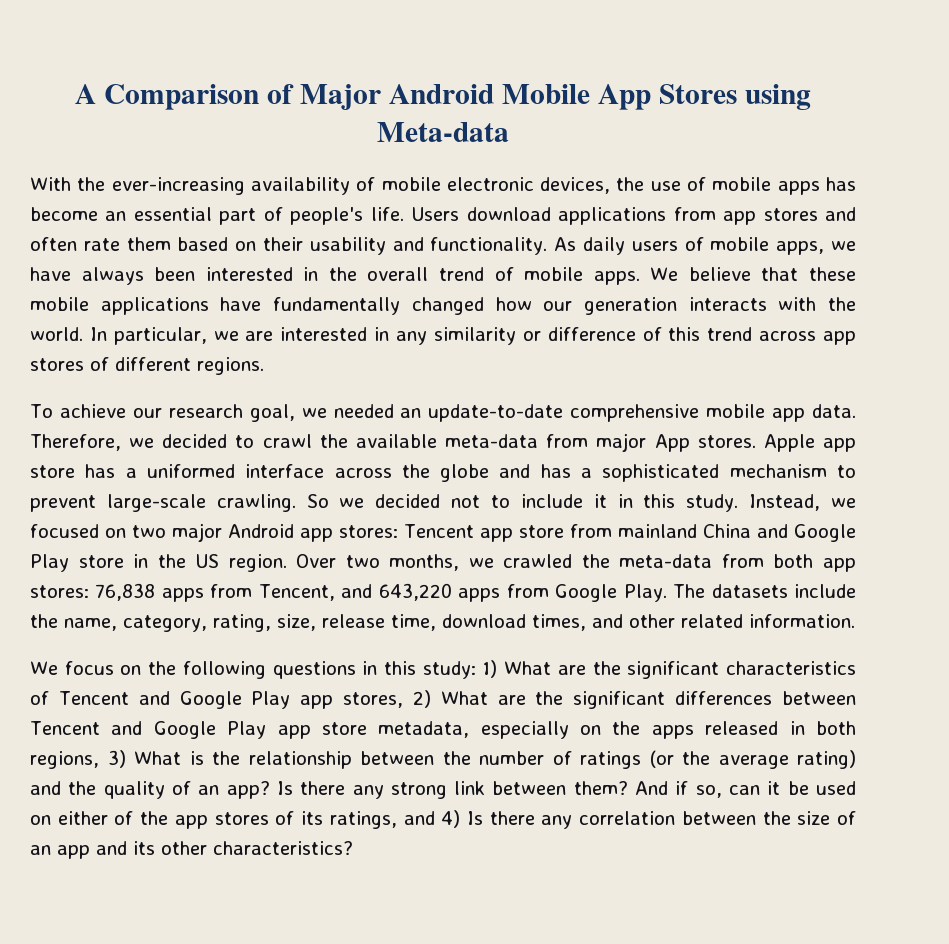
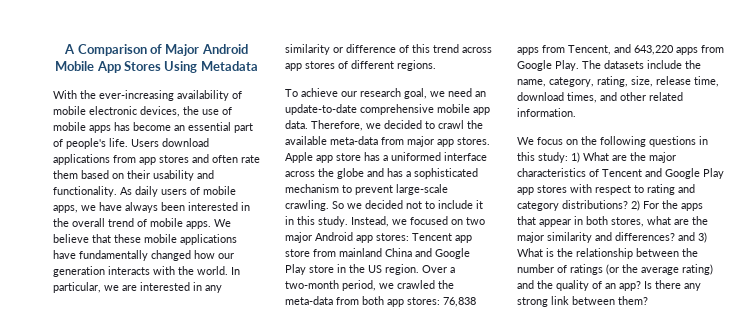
[744,84,811,110] [377,122,509,142] using Meta-data -> [164,61,258,73] Using Metadata
[333,404,394,418] needed -> [448,88,472,97] need
[654,434,690,452] App -> [437,139,454,147] app
[345,554,460,571] two months, -> [450,267,455,273] [285,280,376,291] a two-month period,
[627,661,720,679] significant -> [649,152,676,163] major
[343,690,856,709] [30,721,856,739] [30,751,99,769] stores, 2) What are the significant differences between Tencent and Google Play app store metadata, especially on the apps released in both regions, -> [537,184,695,195] [517,200,703,211] [517,216,708,227] [517,232,695,243] stores with respect to rating and category distributions? 2) For the apps that appear in both stores, what are the major similarity and differences? and
[635,781,856,798] [30,810,856,829] [30,841,353,859] And if so, can it be used on either of the app stores of its ratings, and 4) Is there any correlation between the size of an app and its other characteristics? -> (648, 300) none

